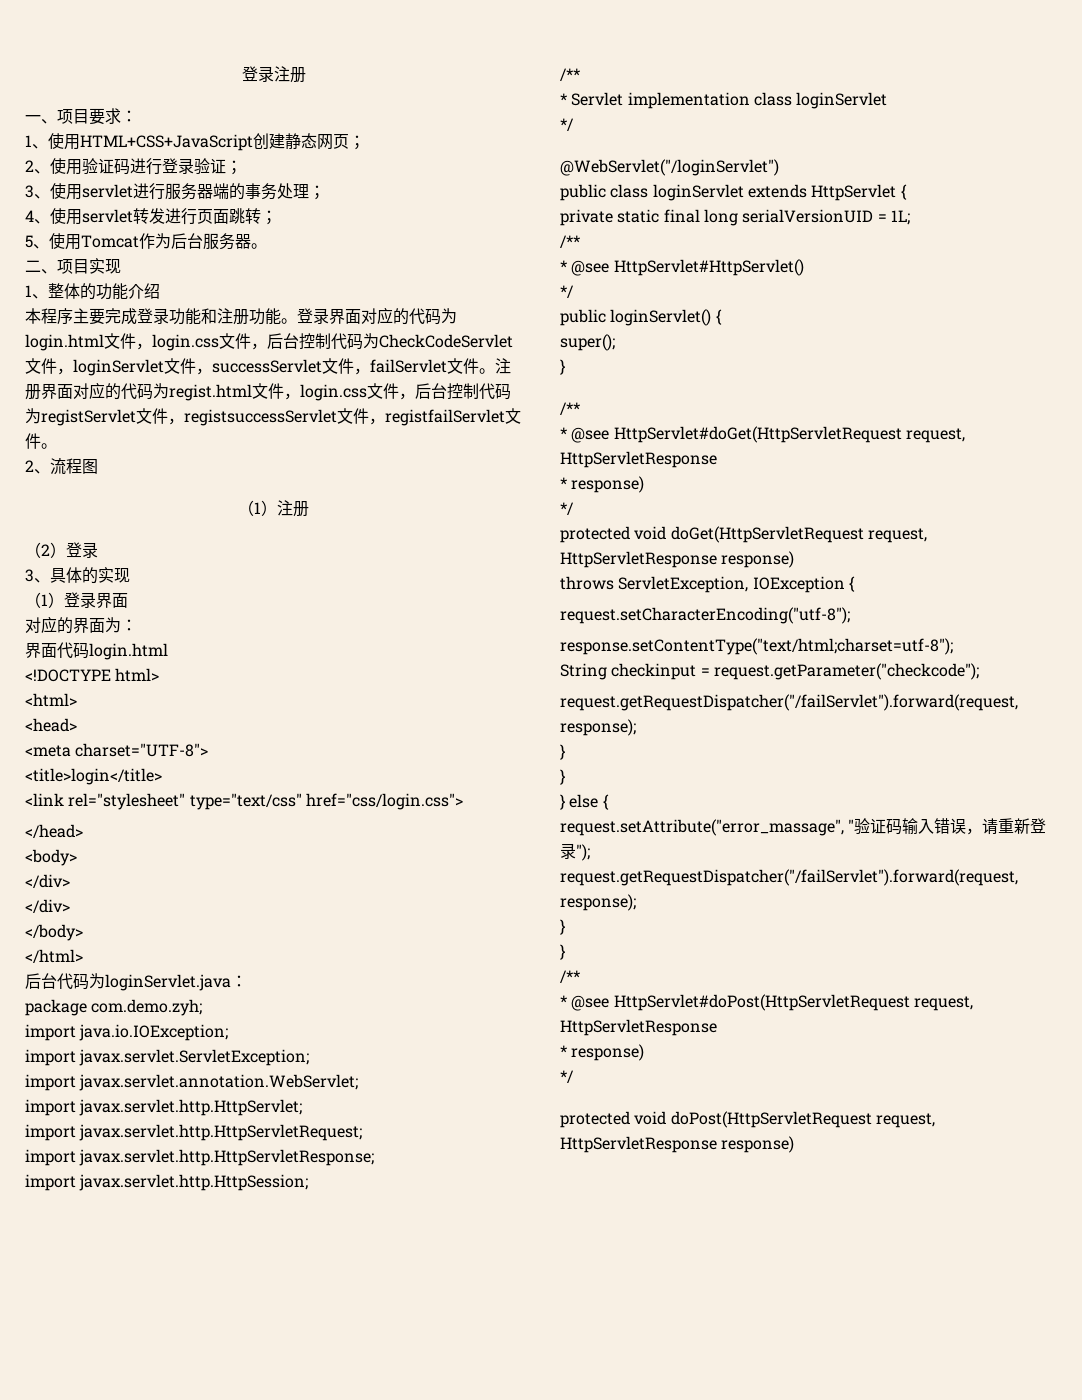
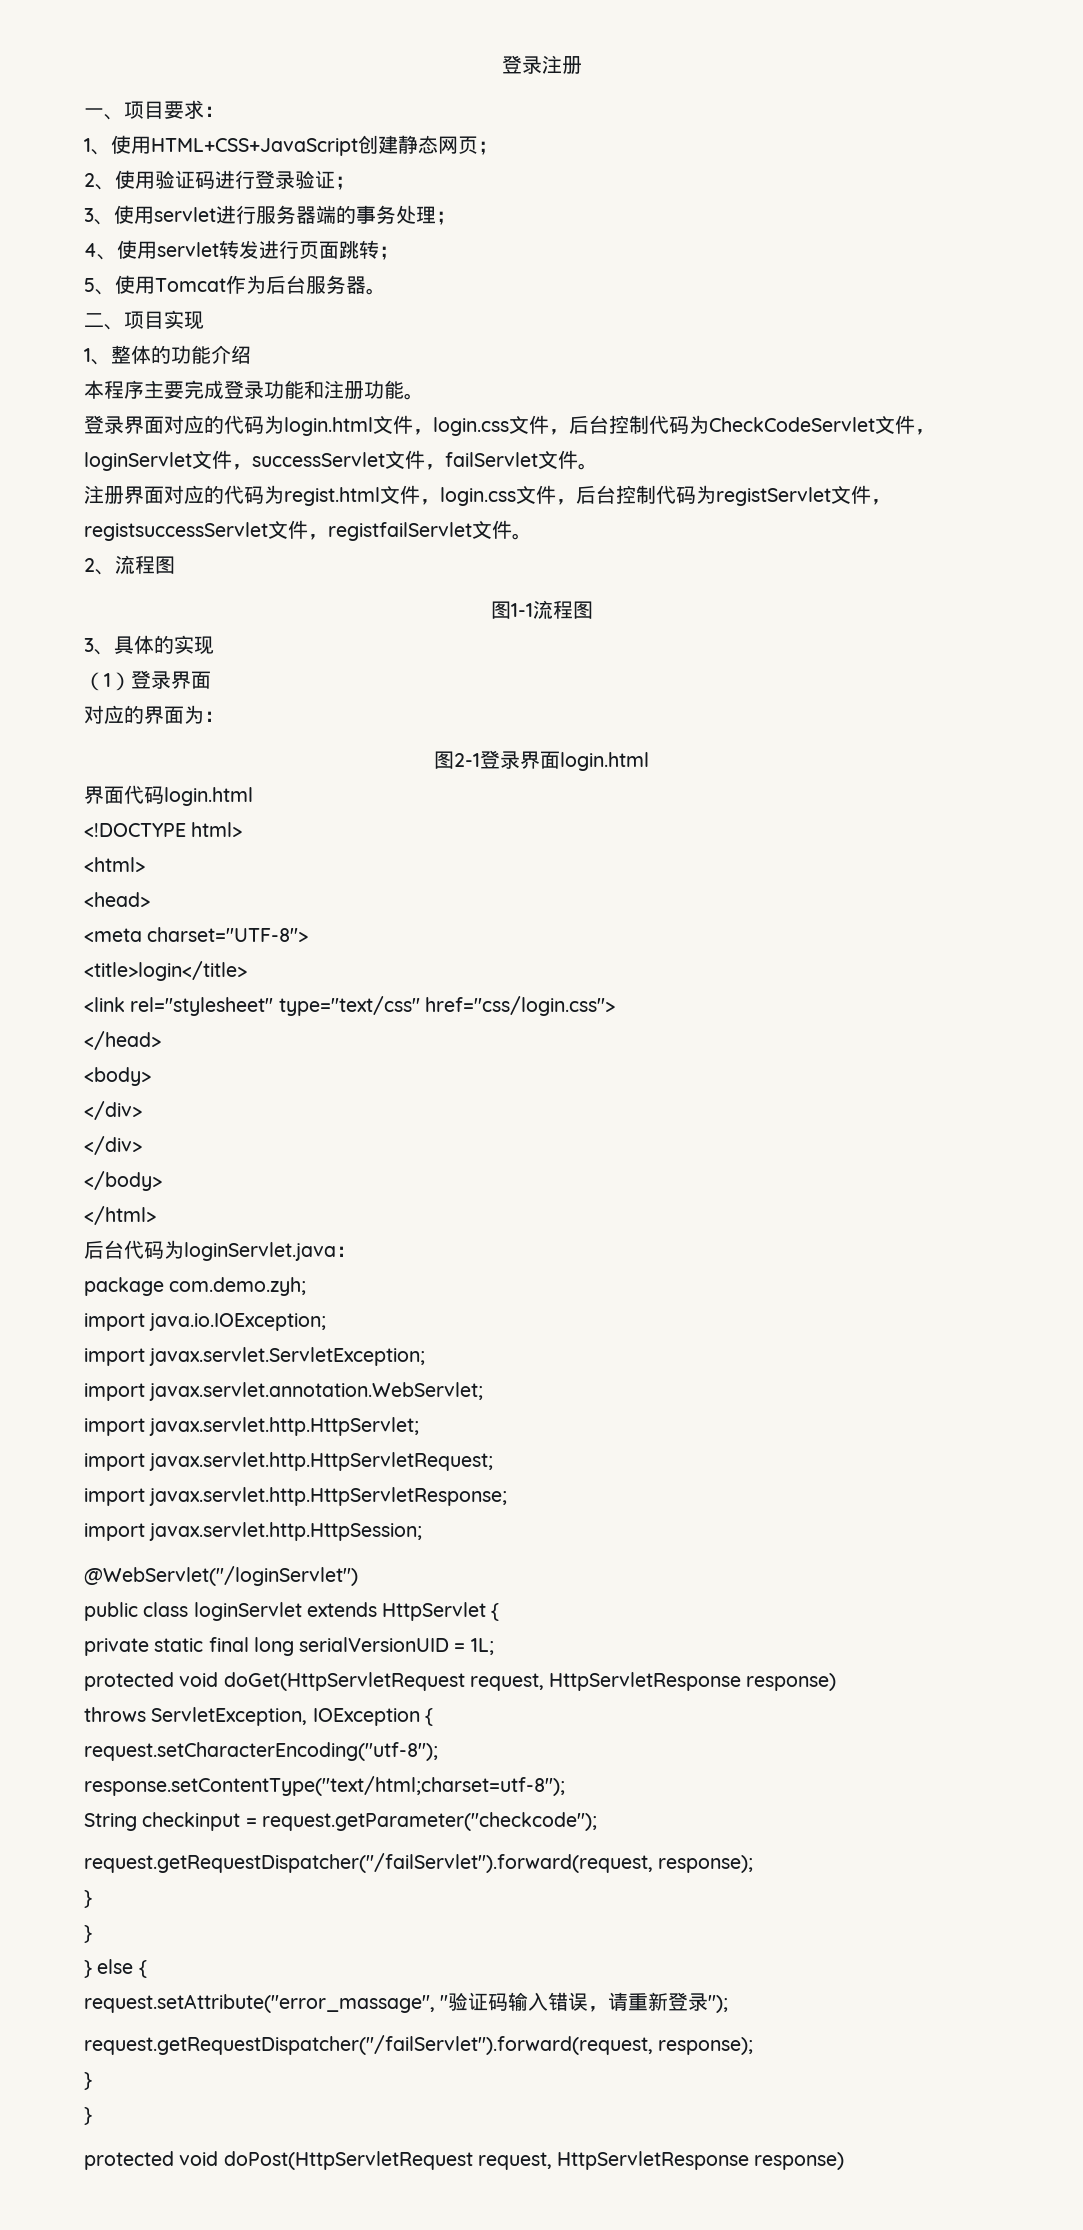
(297, 321) none -> (424, 396) //
(495, 371) none -> (598, 466) //
[238,500,309,517] [25,542,98,558] （1）注册 // （2）登录 -> [490,600,593,619] 图1-1流程图
(137, 625) none -> [434,750,649,771] // 图2-1登录界面login.html
[560,68,580,81] [560,92,888,109] [560,118,574,131] // /** // * Servlet implementation class loginServlet // */ -> (423, 1531) none
[560,235,580,248] [560,259,804,276] [560,285,574,298] [560,309,722,326] [560,334,615,351] [560,359,565,375] [560,402,580,415] [560,426,965,443] [560,451,717,468] [560,476,645,493] [560,502,574,515] // /** // * @see HttpServlet#HttpServlet() // */ // public loginServlet() { // super(); // } // /** // * @see HttpServlet#doGet(HttpServletRequest request, HttpServletResponse // * response) // */ -> (494, 1646) none
[560,970,580,983] [560,994,973,1011] [560,1019,717,1036] [560,1044,645,1061] [560,1070,574,1083] // /** // * @see HttpServlet#doPost(HttpServletRequest request, HttpServletResponse // * response) // */ -> (92, 2116) none

